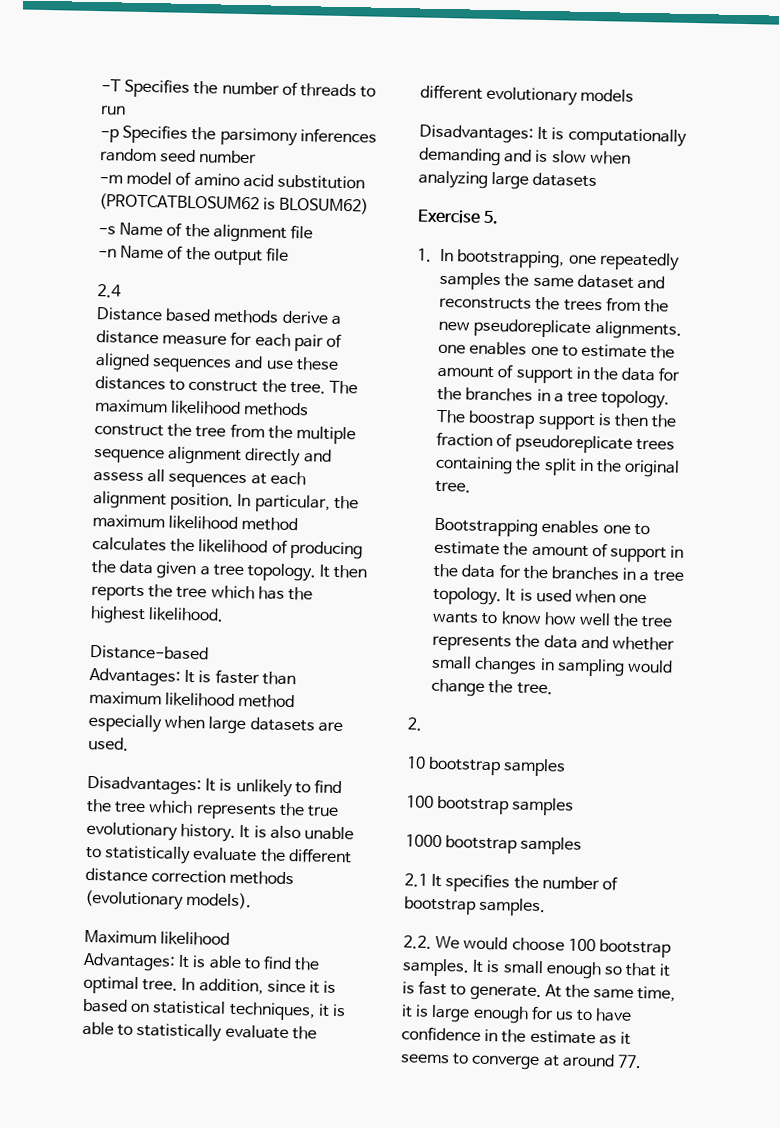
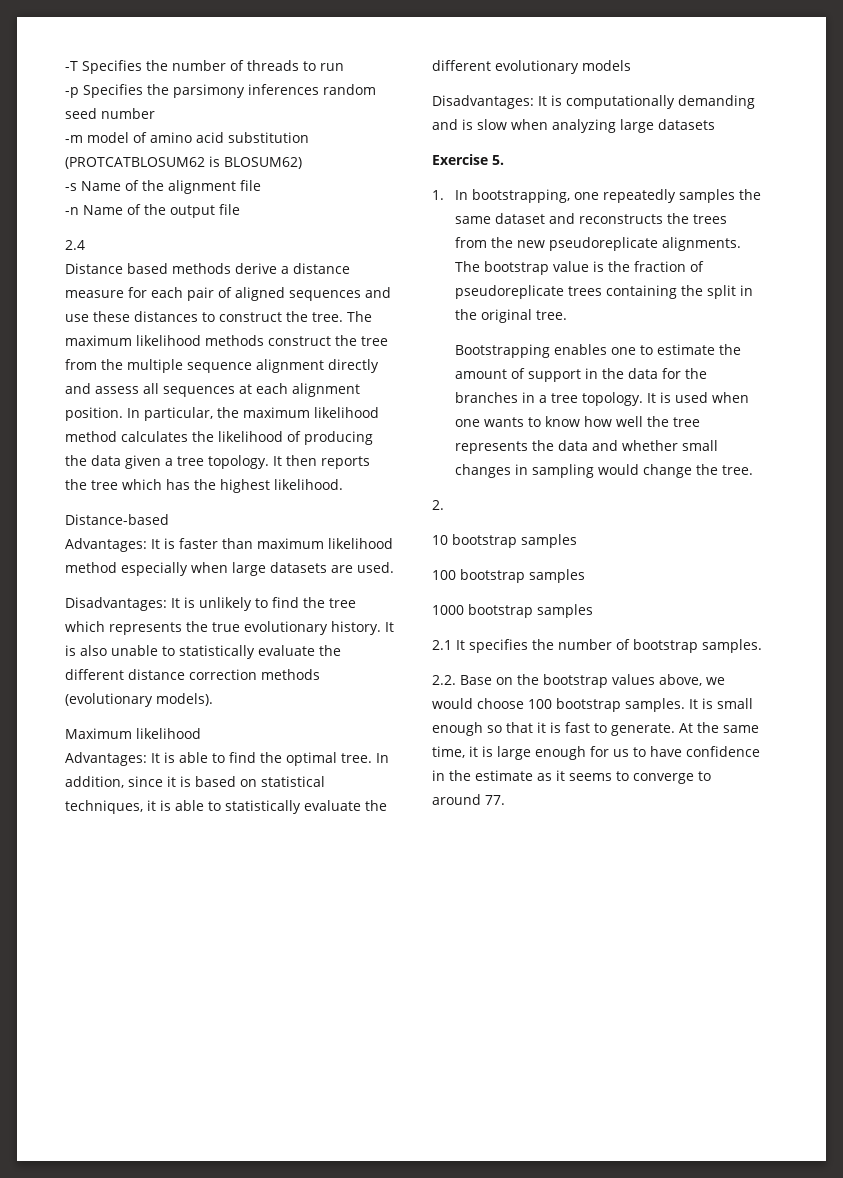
[438,341,676,359] [437,364,681,384] [437,386,671,409] [436,409,649,431] one enables one to estimate the amount of support in the data for the branches in a tree topology. The boostrap support is then -> [454,261,604,275] The bootstrap value is
[435,935,461,949] We -> [460,674,725,688] Base on the bootstrap values above, we
[542,1055,560,1067] at -> [698,771,711,781] to

